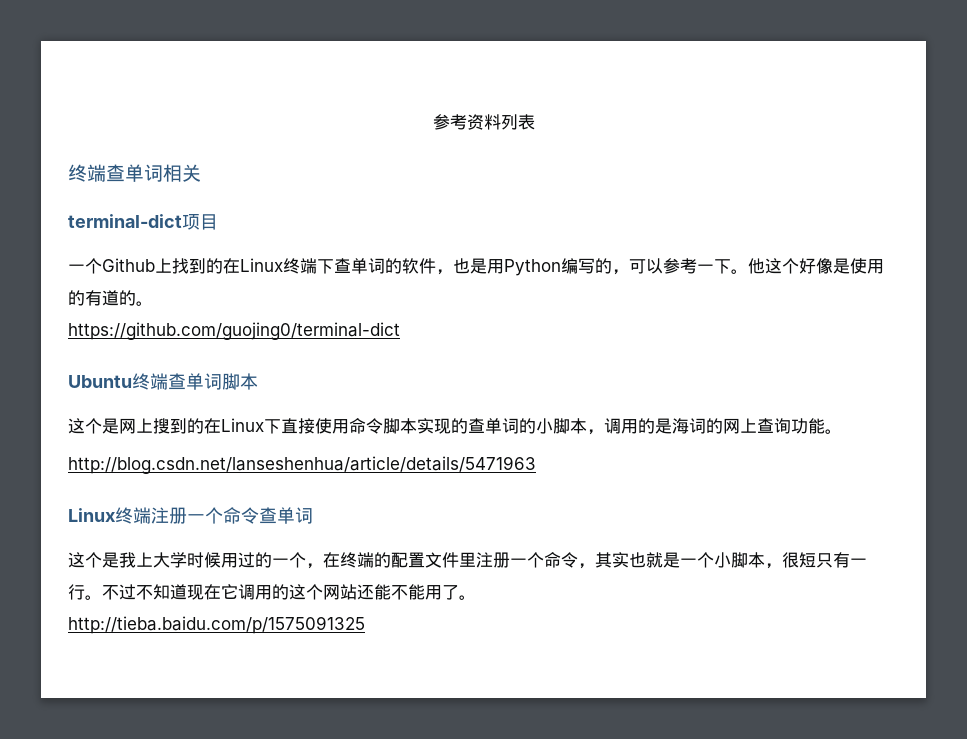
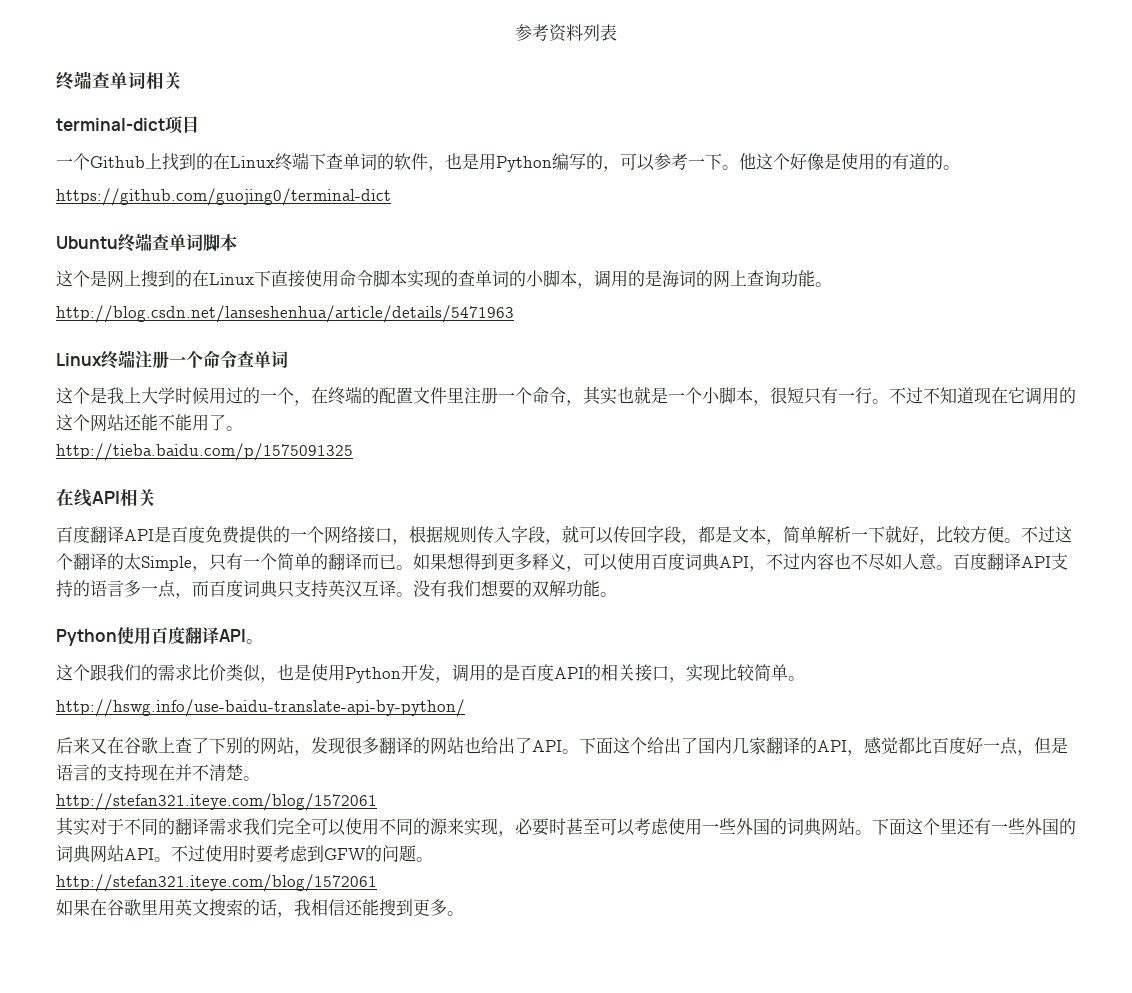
(365, 625) none -> [56,488,156,507] [56,525,1072,545] [56,553,1068,572] [56,580,617,599] [56,627,263,646] [56,664,805,683] [56,699,465,717] [56,737,1068,756] [56,764,260,781] [56,793,377,811] [56,817,1076,837] [56,845,433,863] [56,874,377,892] [56,899,464,918] // 在线API相关 // 百度翻译API是百度免费提供的一个网络接口，根据规则传入字段，就可以传回字段，都是文本，简单解析一下就好，比较方便。不过这个翻译的太Simple，只有一个简单的翻译而已。如果想得到更多释义，可以使用百度词典API，不过内容也不尽如人意。百度翻译API支持的语言多一点，而百度词典只支持英汉互译。没有我们想要的双解功能。 // Python使用百度翻译API。 // 这个跟我们的需求比价类似，也是使用Python开发，调用的是百度API的相关接口，实现比较简单。 // http://hswg.info/use-baidu-translate-api-by-python/ // 后来又在谷歌上查了下别的网站，发现很多翻译的网站也给出了API。下面这个给出了国内几家翻译的API，感觉都比百度好一点，但是语言的支持现在并不清楚。 // http://stefan321.iteye.com/blog/1572061 // 其实对于不同的翻译需求我们完全可以使用不同的源来实现，必要时甚至可以考虑使用一些外国的词典网站。下面这个里还有一些外国的词典网站API。不过使用时要考虑到GFW的问题。 // http://stefan321.iteye.com/blog/1572061 // 如果在谷歌里用英文搜索的话，我相信还能搜到更多。

